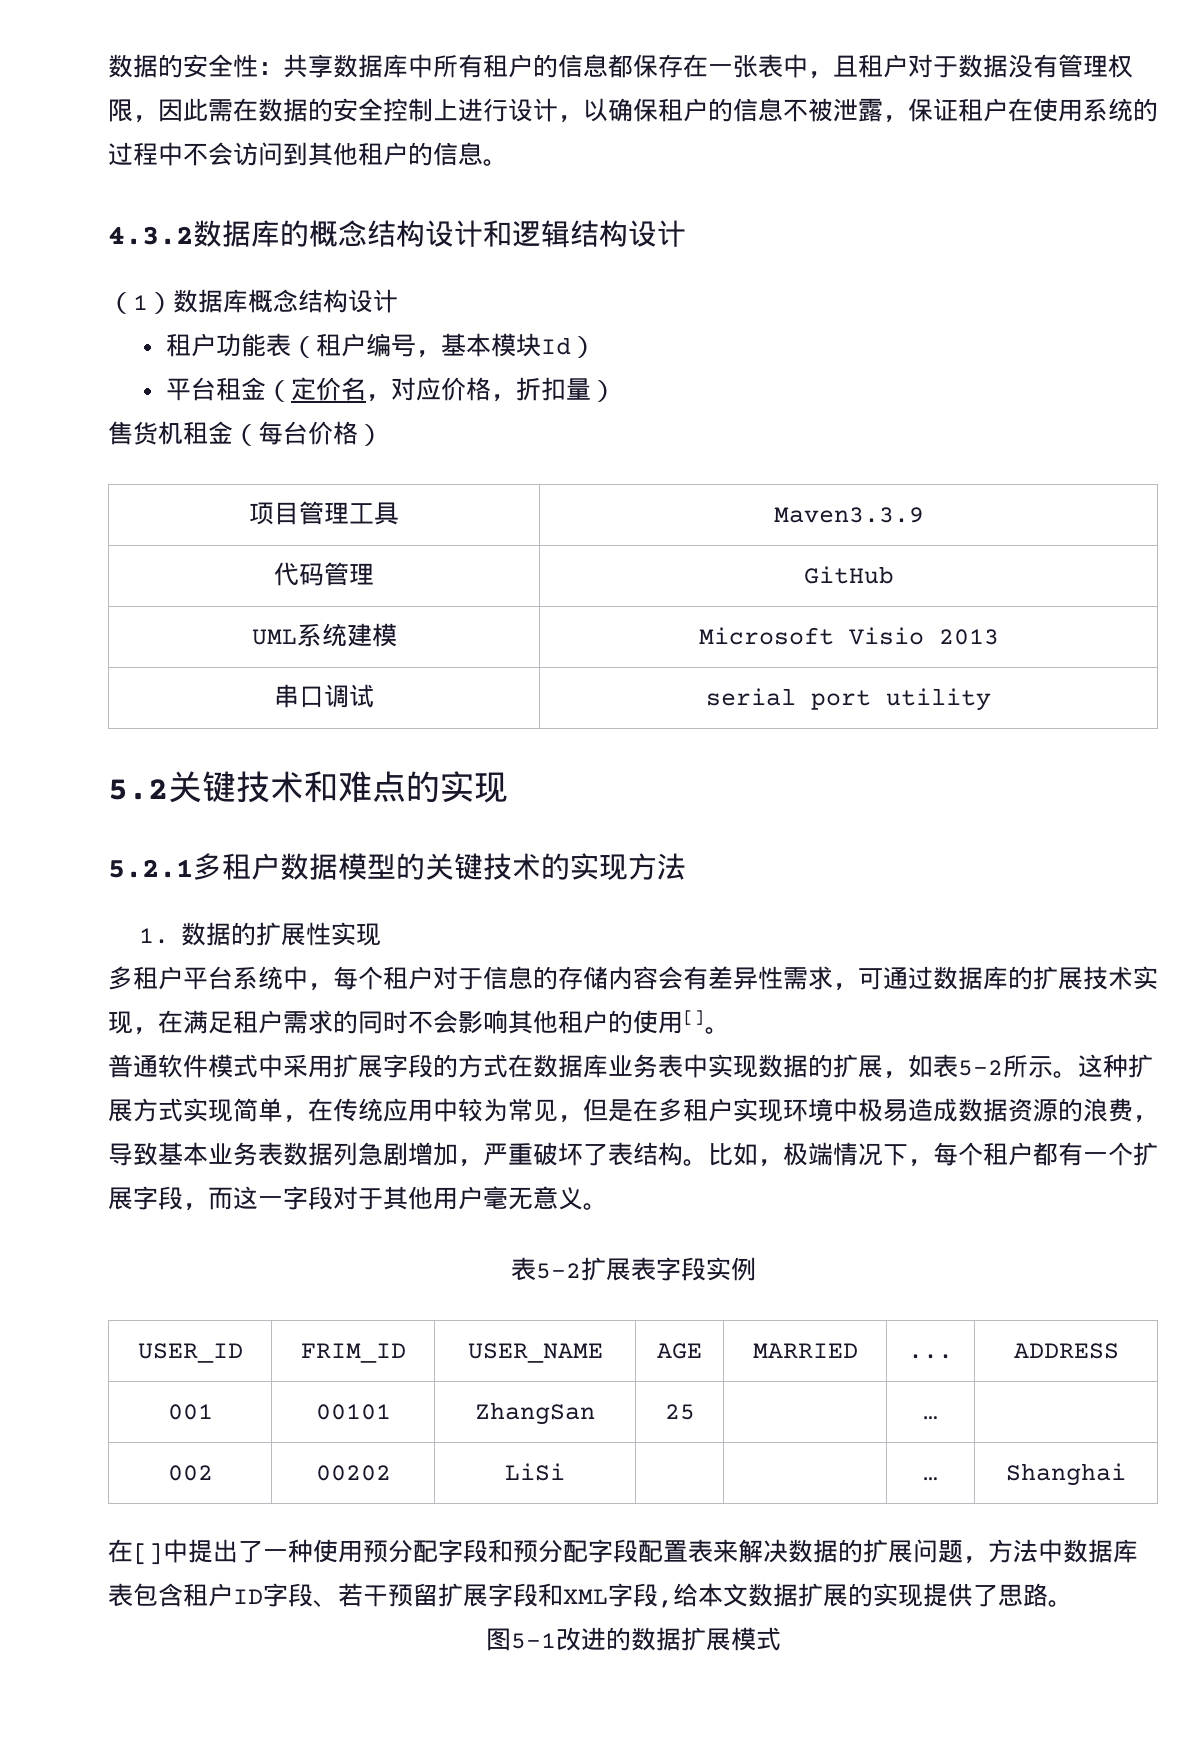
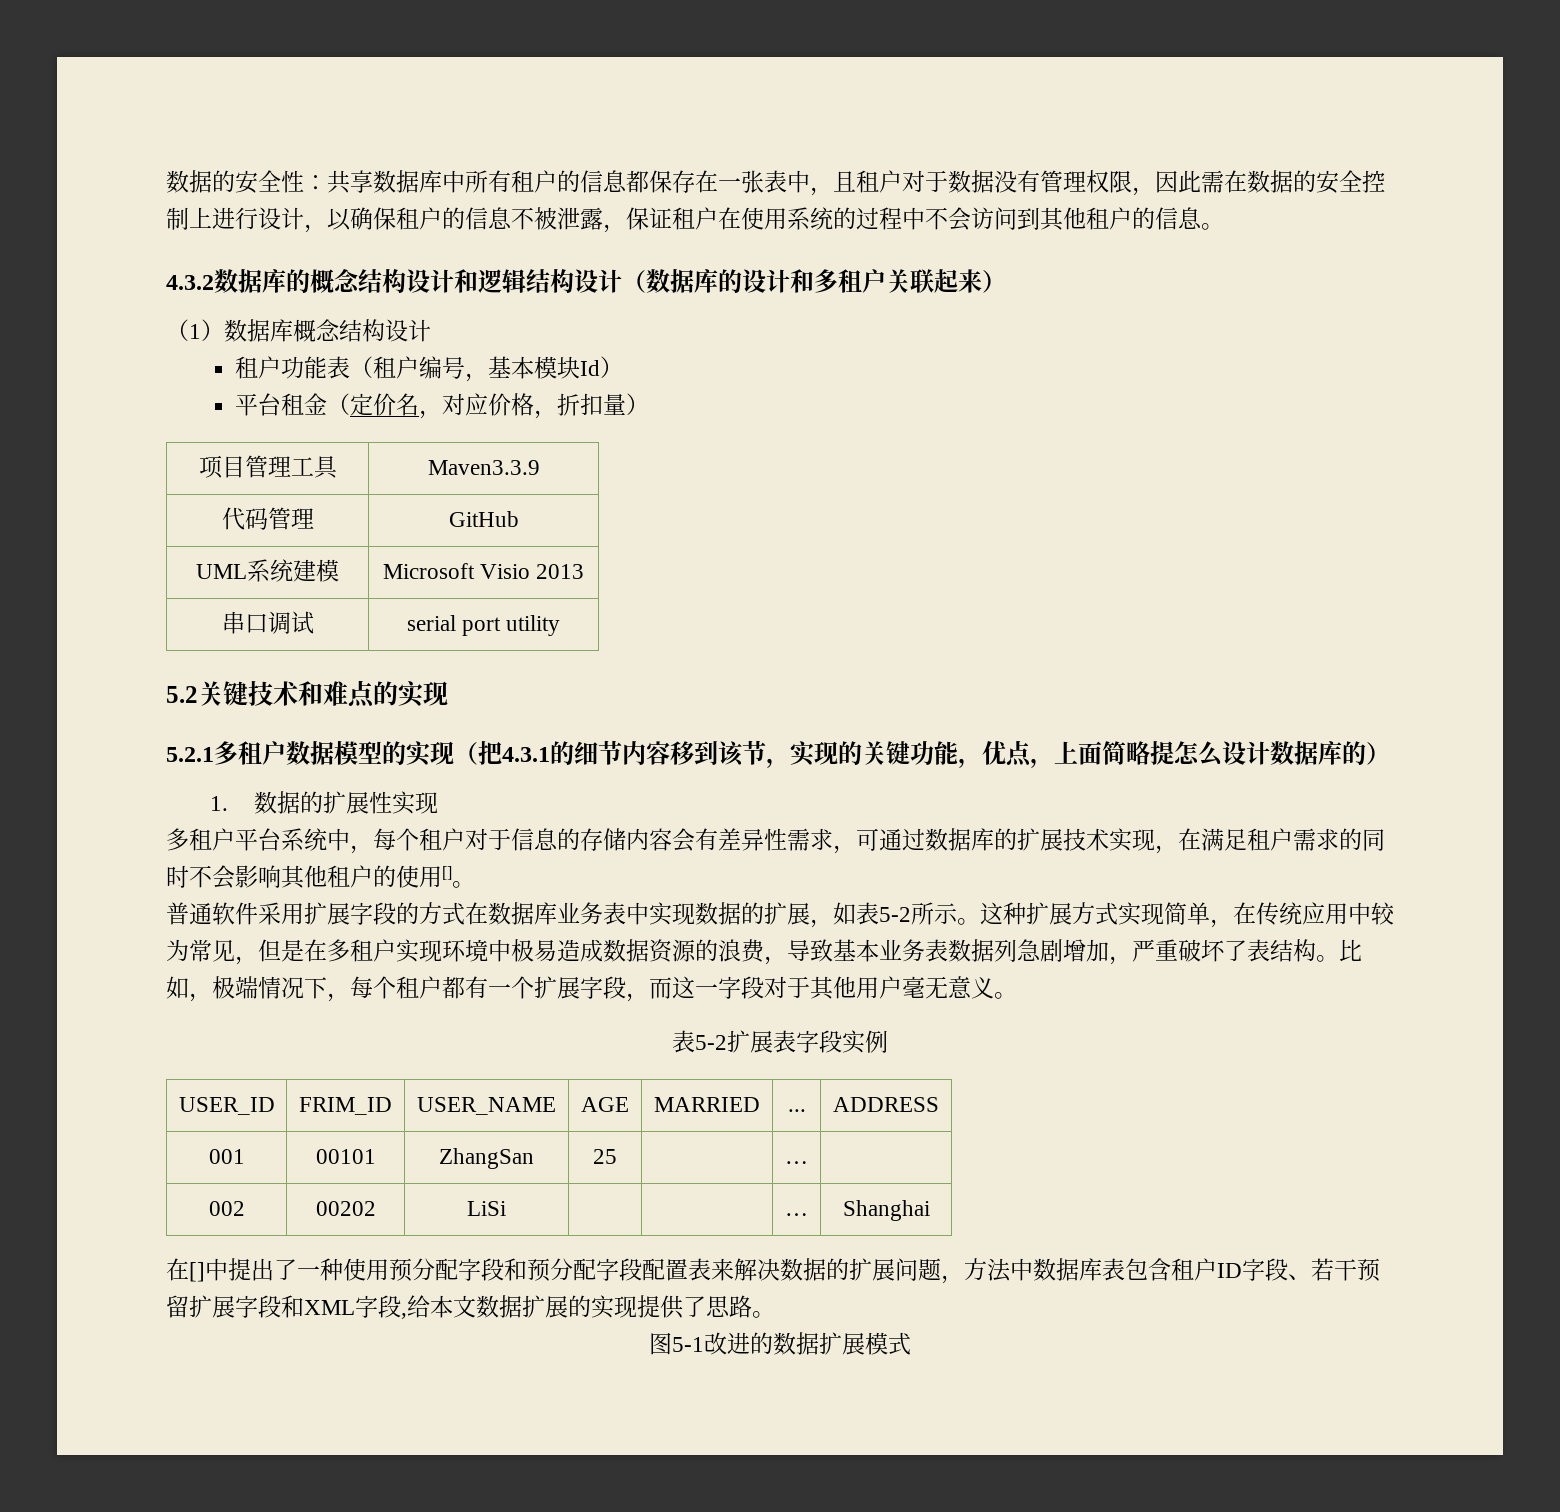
(686, 233) none -> [622,268,1006,293] （数据库的设计和多租户关联起来）
[108,421,383,446] // 售货机租金（每台价格） -> (650, 404) none
[425,853,686,880] 关键技术的实现方法 -> [406,740,1390,768] 实现（把4.3.1的细节内容移到该节，实现的关键功能，优点，上面简略提怎么设计数据库的）
[208,1054,283,1078] 模式中 -> (258, 913) none

